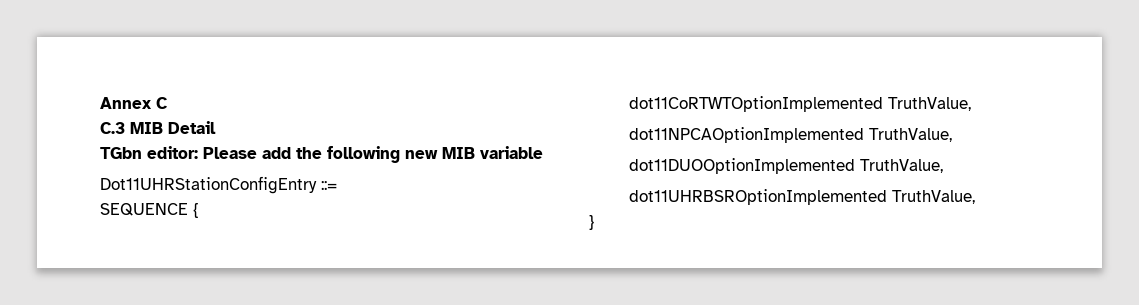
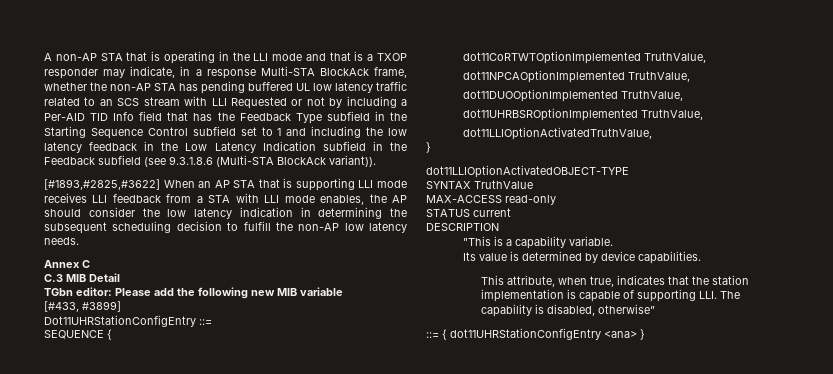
(100, 103) none -> [44,51,407,64] [44,66,407,79] [44,81,407,94] [44,96,408,109] [44,111,407,124] [44,126,407,139] [44,141,407,153] [44,155,376,167] [44,178,407,191] [44,193,408,205] [44,207,407,219] [44,221,407,234] [44,237,79,245] A non-AP STA that is operating in the LLI mode and that is a TXOP responder may indicate, in a response Multi-STA BlockAck frame, whether the non-AP STA has pending buffered UL low latency traffic related to an SCS stream with LLI Requested or not by including a Per-AID TID Info field that has the Feedback Type subfield in the Starting Sequence Control subfield set to 1 and including the low latency feedback in the Low Latency Indication subfield in the Feedback subfield (see 9.3.1.8.6 (Multi-STA BlockAck variant)). // [#1893,#2825,#3622] When an AP STA that is supporting LLI mode receives LLI feedback from a STA with LLI mode enables, the AP should consider the low latency indication in determining the subsequent scheduling decision to fulfill the non-AP low latency needs. //
(543, 152) none -> [44,301,121,312] // [#433, #3899]
[589,215,594,230] // } -> [462,127,652,140] [426,142,431,153] [426,165,629,178] [426,180,533,189] [426,195,556,205] [426,208,511,217] [426,223,499,231] [462,236,613,249] [462,251,701,264] [481,275,750,287] [481,289,741,302] [481,304,656,317] [426,328,645,340] // dot11LLIOptionActivatedTruthValue, // } // dot11LLIOptionActivatedOBJECT-TYPE // SYNTAX TruthValue // MAX-ACCESS read-only // STATUS current // DESCRIPTION // "This is a capability variable. // Its value is determined by device capabilities. // This attribute, when true, indicates that the station implementation is capable of supporting LLI. The capability is disabled, otherwise” // ::= { dot11UHRStationConfigEntry <ana> }

